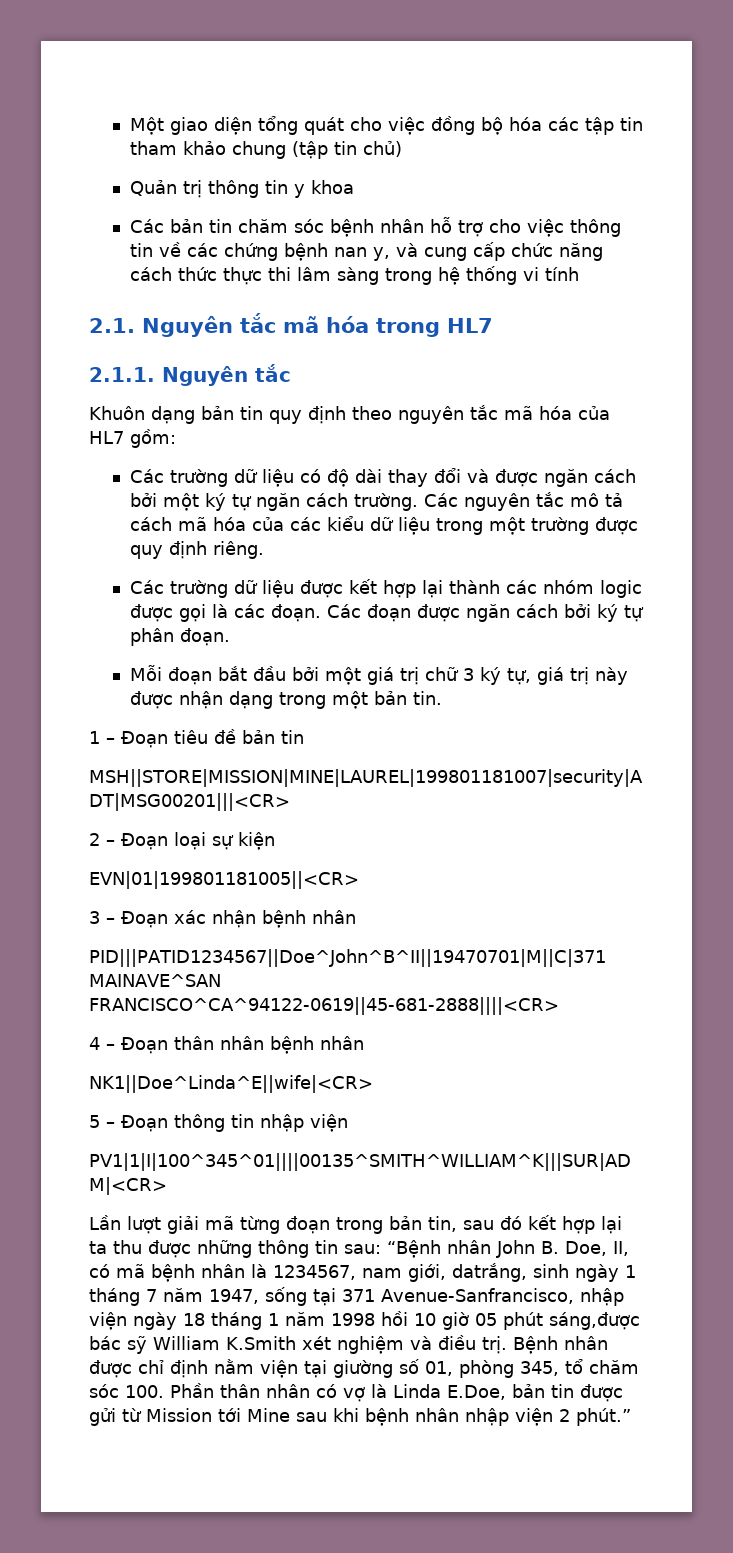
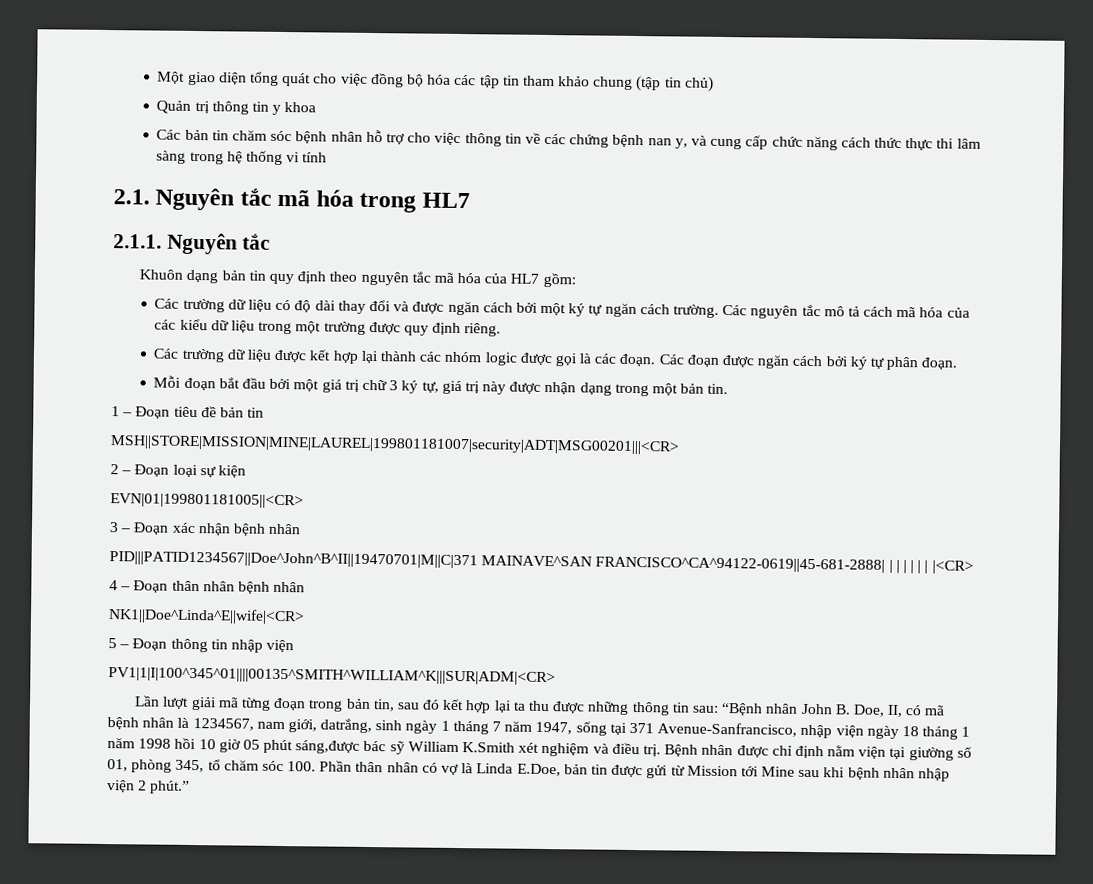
[89,997,559,1015] FRANCISCO^CA^94122-0619||45-681-2888||||<CR> -> [595,556,974,574] FRANCISCO^CA^94122-0619||45-681-2888| | | | | | | |<CR>

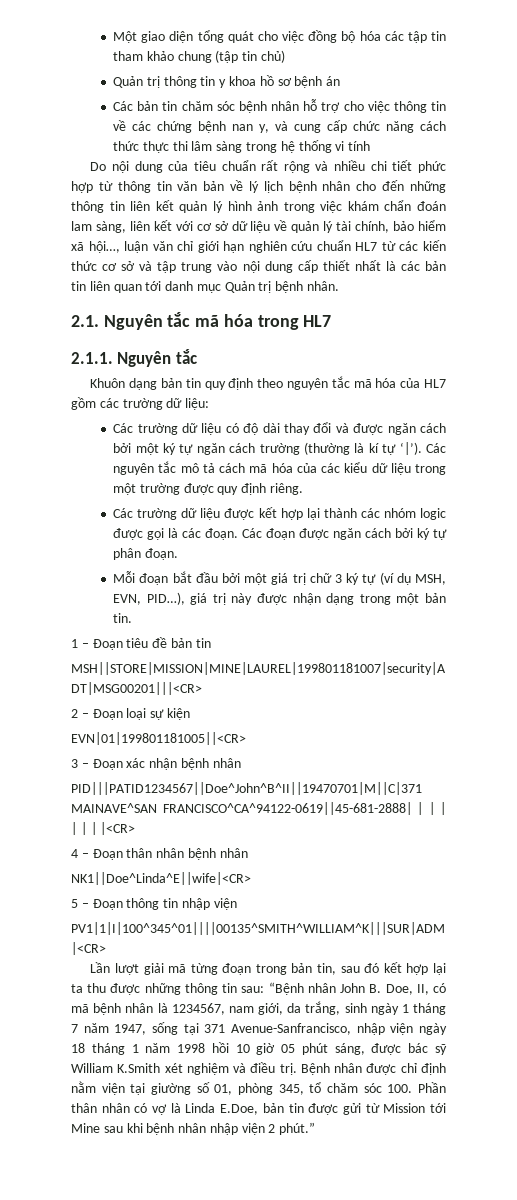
(317, 107) none -> [259,75,341,88] hồ sơ bệnh án
(328, 157) none -> [90,160,446,173] [71,180,447,193] [71,200,446,213] [71,220,447,233] [71,240,447,253] [71,260,446,273] [71,281,340,293] // Do nội dung của tiêu chuẩn rất rộng và nhiều chi tiết phức hợp từ thông tin văn bản về lý lịch bệnh nhân cho đến những thông tin liên kết quản lý hình ảnh trong việc khám chẩn đoán lam sàng, liên kết với cơ sở dữ liệu về quản lý tài chính, bảo hiểm xã hội…, luận văn chỉ giới hạn nghiên cứu chuẩn HL7 từ các kiến thức cơ sở và tập trung vào nội dung cấp thiết nhất là các bản tin liên quan tới danh mục Quản trị bệnh nhân.
[542,272,576,288] gồm: -> [71,397,210,410] gồm các trường dữ liệu:
[672,304,719,318] trường. -> [259,442,422,455] trường (thường là kí tự ‘|’).
[421,381,439,393] tự, -> [362,572,447,585] [113,592,185,605] tự (ví dụ MSH, EVN, PID…),
[320,718,373,734] datrắng, -> [287,1001,341,1015] da trắng,
[295,740,361,754] sáng,được -> [334,1043,402,1055] sáng, được

